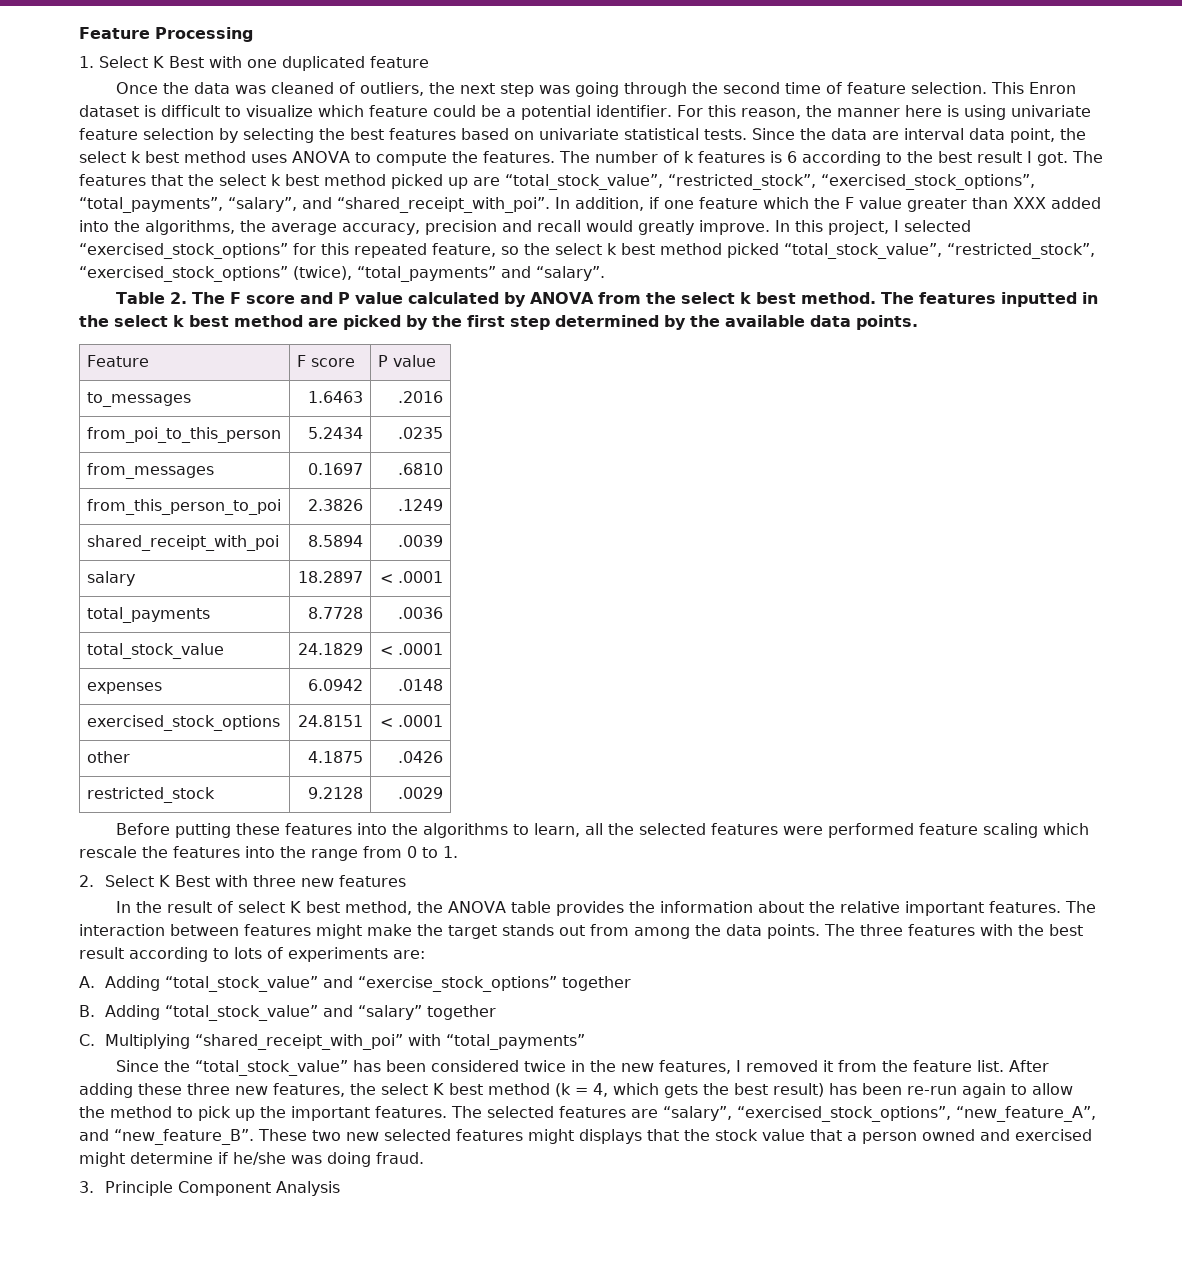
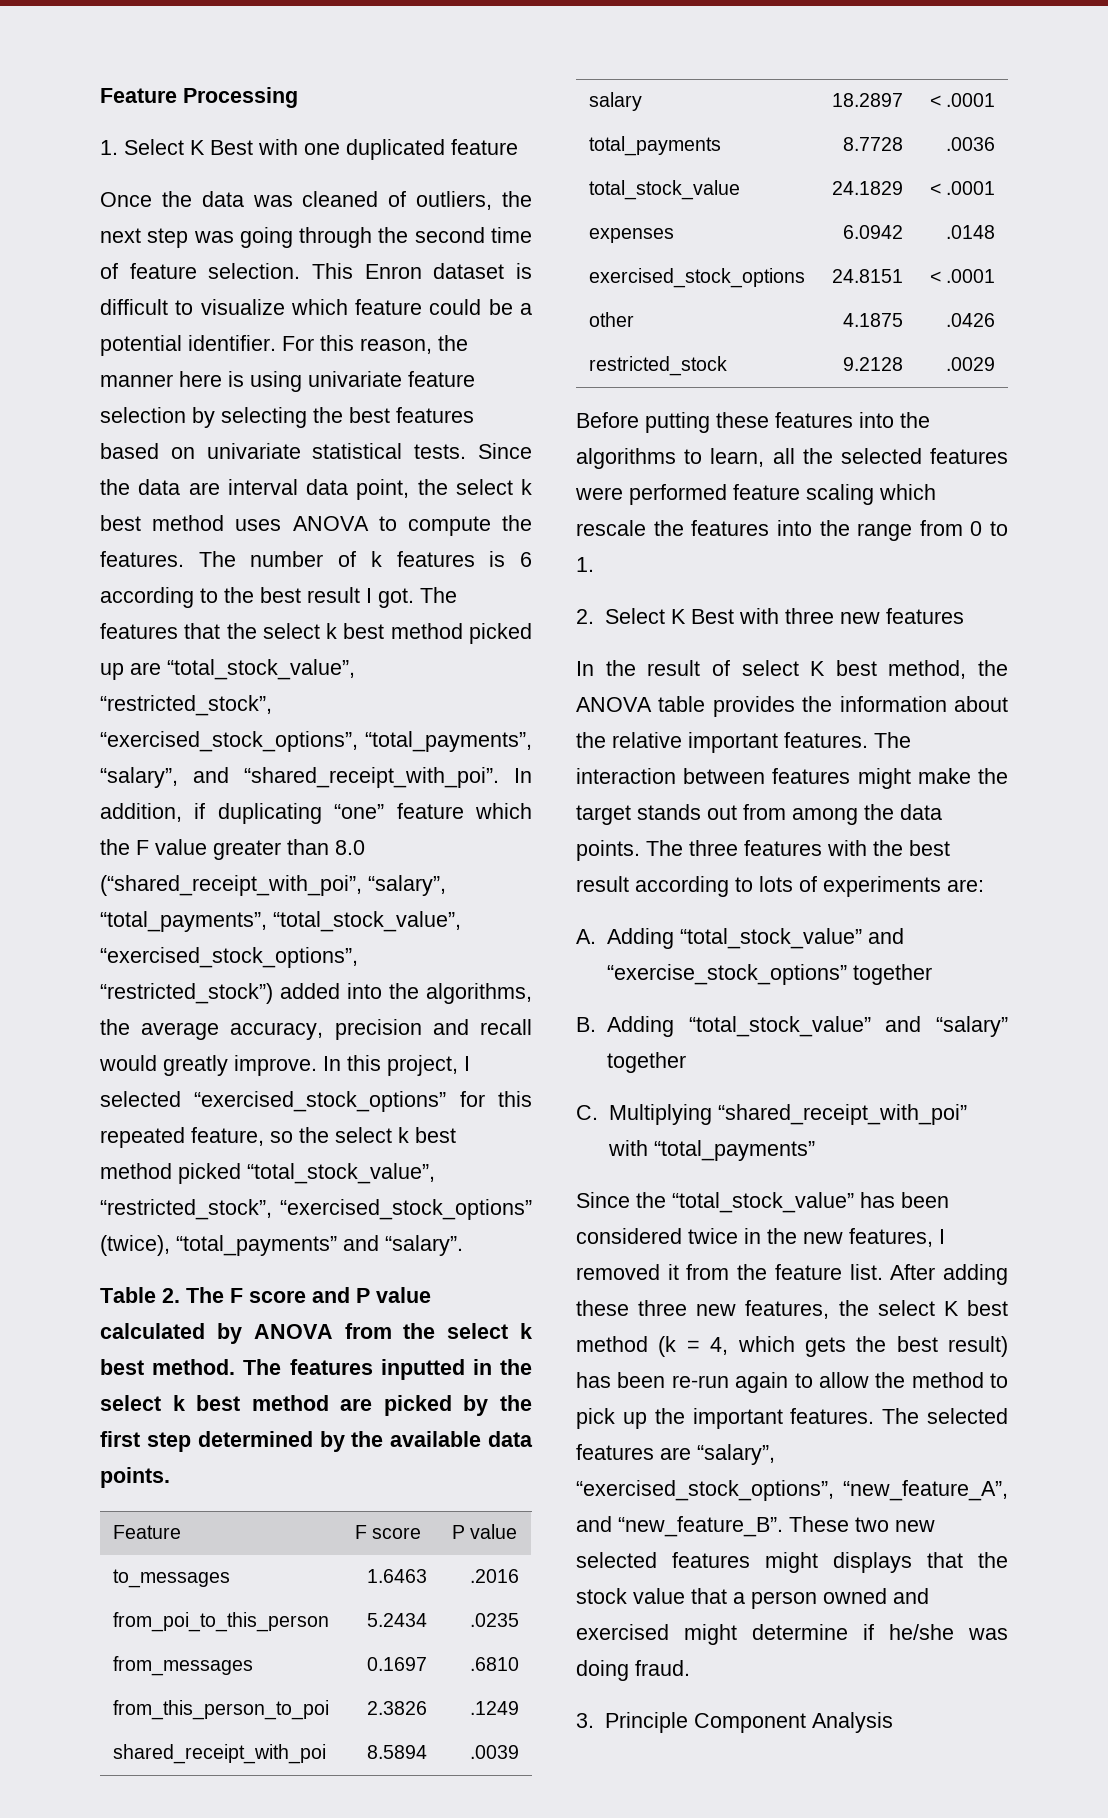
[664,200,694,209] one -> [217,803,385,824] duplicating “one”
[1013,197,1046,209] XXX -> [335,840,365,855] [100,875,446,896] [100,911,461,932] [100,947,358,968] [100,983,273,1004] 8.0 (“shared_receipt_with_poi”, “salary”, “total_payments”, “total_stock_value”, “exercised_stock_options”, “restricted_stock”)

